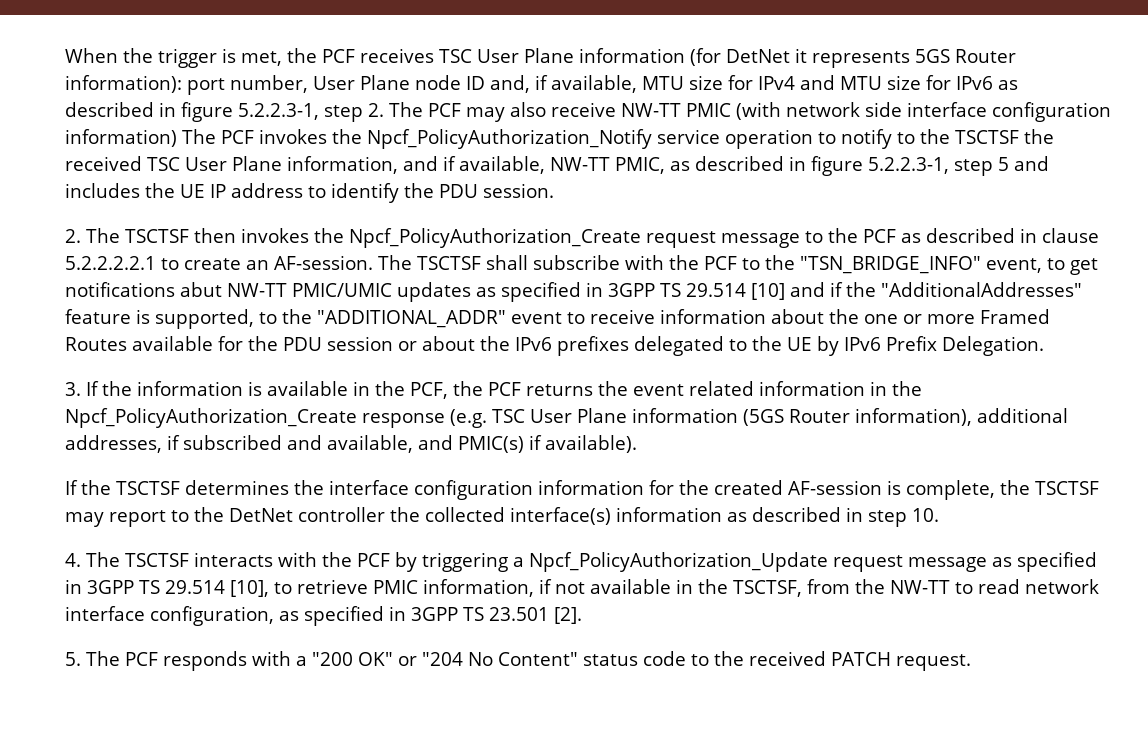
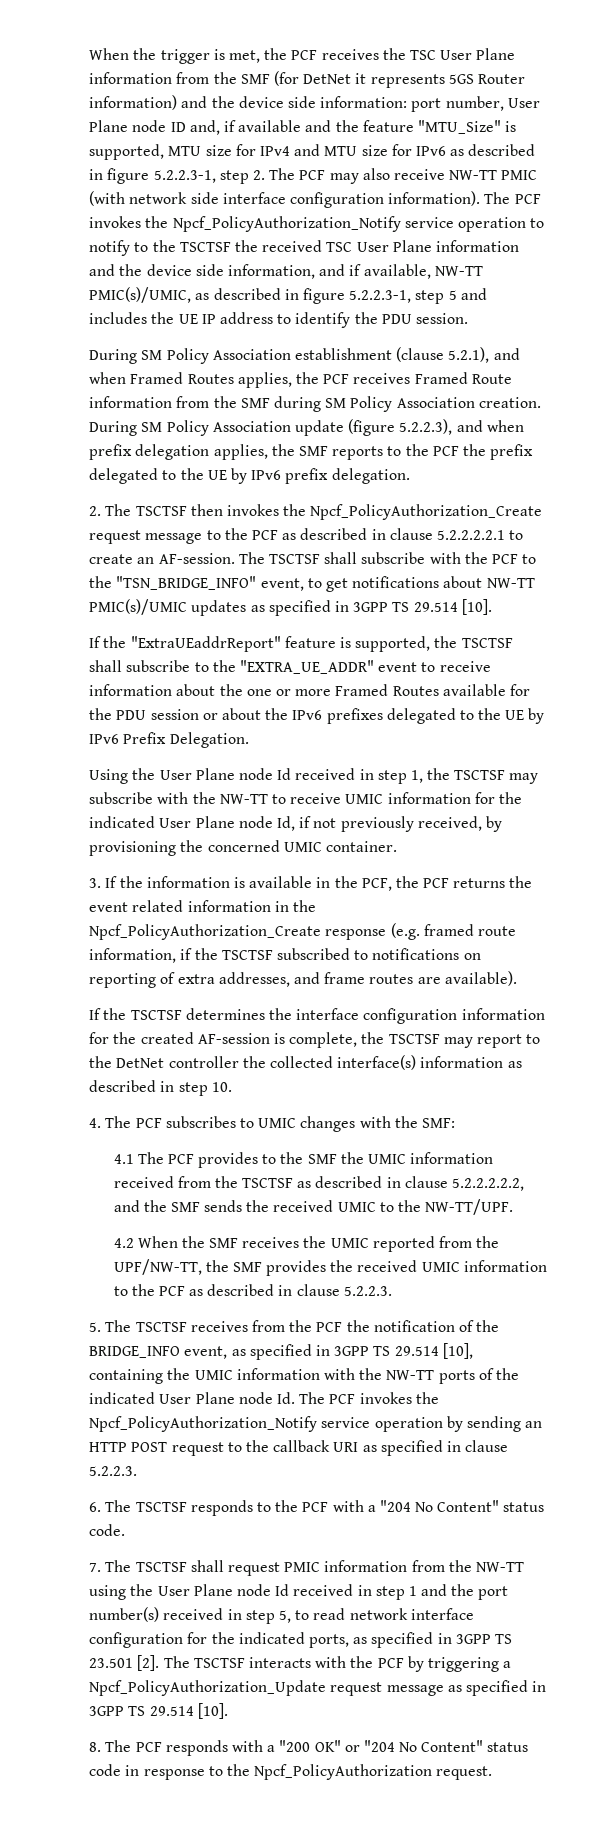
[438,48,685,63] TSC User Plane information -> [382,48,516,60] [89,72,270,84] the TSC User Plane information from the SMF
[64,75,182,93] information): -> [89,95,408,110] information) and the device side information:
[550,75,637,93] available, -> [238,120,517,134] [89,144,165,160] available and the feature "MTU_Size" is supported,
[64,129,177,147] information) -> [388,191,481,206] information).
(282, 163) none -> [435,240,519,252] [89,264,224,276] information and the device side
[614,157,665,174] PMIC, -> [89,287,192,303] PMIC(s)/UMIC,
(554, 190) none -> [89,347,520,364] [89,372,512,388] [89,396,541,412] [89,419,524,436] [89,444,534,460] [89,468,410,484] // During SM Policy Association establishment (clause 5.2.1), and when Framed Routes applies, the PCF receives Framed Route information from the SMF during SM Policy Association creation. During SM Policy Association update (figure 5.2.2.3), and when prefix delegation applies, the SMF reports to the PCF the prefix delegated to the UE by IPv6 prefix delegation.
[179,282,392,297] abut NW-TT PMIC/UMIC -> [443,576,535,588] [89,599,188,615] about NW-TT PMIC(s)/UMIC
[750,282,1082,300] [64,309,506,329] [10] and if the "AdditionalAddresses" feature is supported, to the "ADDITIONAL_ADDR" -> [461,599,492,615] [89,636,513,652] [89,660,375,674] [10]. // If the "ExtraUEaddrReport" feature is supported, the TSCTSF shall subscribe to the "EXTRA_UE_ADDR"
(1044, 346) none -> [89,768,539,784] [89,792,522,804] [89,816,502,832] [89,840,398,856] // Using the User Plane node Id received in step 1, the TSCTSF may subscribe with the NW-TT to receive UMIC information for the indicated User Plane node Id, if not previously received, by provisioning the concerned UMIC container.
[491,408,1068,426] [64,435,542,453] TSC User Plane information (5GS Router information), additional addresses, if subscribed and available, and PMIC(s) if -> [423,924,517,936] [89,948,481,963] [89,972,441,988] framed route information, if the TSCTSF subscribed to notifications on reporting of extra addresses, and frame routes are
(120, 559) none -> [135,1116,455,1132] [113,1152,494,1168] [113,1176,525,1191] [113,1199,514,1215] [113,1236,500,1252] [113,1259,547,1276] [113,1284,392,1296] [89,1320,500,1332] [89,1343,473,1360] [89,1368,519,1384] [89,1392,439,1404] [89,1416,543,1432] [89,1440,509,1456] [89,1466,138,1476] [89,1500,545,1516] [89,1524,126,1536] [89,1560,524,1576] [89,1584,509,1600] [89,1607,474,1624] [89,1632,512,1648] [89,1655,190,1671] PCF subscribes to UMIC changes with the SMF: // 4.1 The PCF provides to the SMF the UMIC information received from the TSCTSF as described in clause 5.2.2.2.2.2, and the SMF sends the received UMIC to the NW-TT/UPF. // 4.2 When the SMF receives the UMIC reported from the UPF/NW-TT, the SMF provides the received UMIC information to the PCF as described in clause 5.2.2.3. // 5. The TSCTSF receives from the PCF the notification of the BRIDGE_INFO event, as specified in 3GPP TS 29.514 [10], containing the UMIC information with the NW-TT ports of the indicated User Plane node Id. The PCF invokes the Npcf_PolicyAuthorization_Notify service operation by sending an HTTP POST request to the callback URI as specified in clause 5.2.2.3. // 6. The TSCTSF responds to the PCF with a "204 No Content" status code. // 7. The TSCTSF shall request PMIC information from the NW-TT using the User Plane node Id received in step 1 and the port number(s) received in step 5, to read network interface configuration for the indicated ports, as specified in 3GPP TS 23.501 [2]. The
[229,579,1099,597] [64,606,582,626] [64,652,81,666] [10], to retrieve PMIC information, if not available in the TSCTSF, from the NW-TT to read network interface configuration, as specified in 3GPP TS 23.501 [2]. // 5. -> [197,1703,228,1719] [89,1742,102,1752] [10]. // 8.
[690,651,891,666] to the received PATCH -> [125,1764,433,1780] in response to the Npcf_PolicyAuthorization

